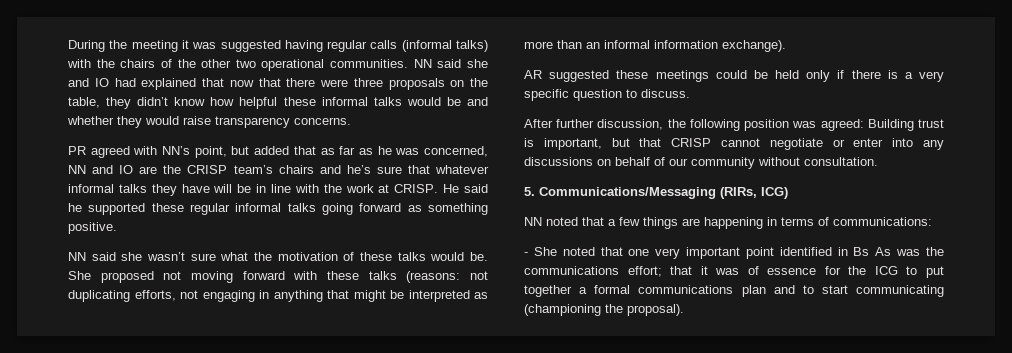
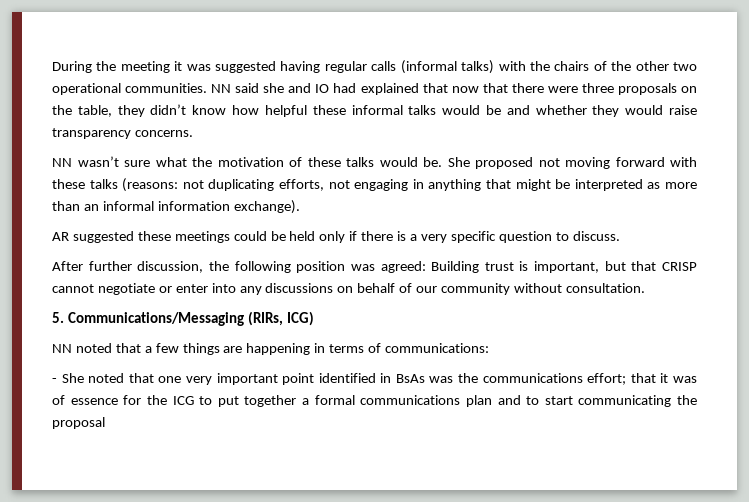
[68,146,488,158] [68,165,489,174] [68,184,488,196] [68,203,488,215] [68,222,117,234] [68,252,143,261] PR agreed with NN’s point, but added that as far as he was concerned, NN and IO are the CRISP team’s chairs and he’s sure that whatever informal talks they have will be in line with the work at CRISP. He said he supported these regular informal talks going forward as something positive. // NN said she -> [52,158,72,167] NN
[853,247,892,256] Bs As -> [395,374,425,383] BsAs
[524,304,684,316] (championing the proposal). -> [677,395,697,405] [52,417,105,429] the proposal

